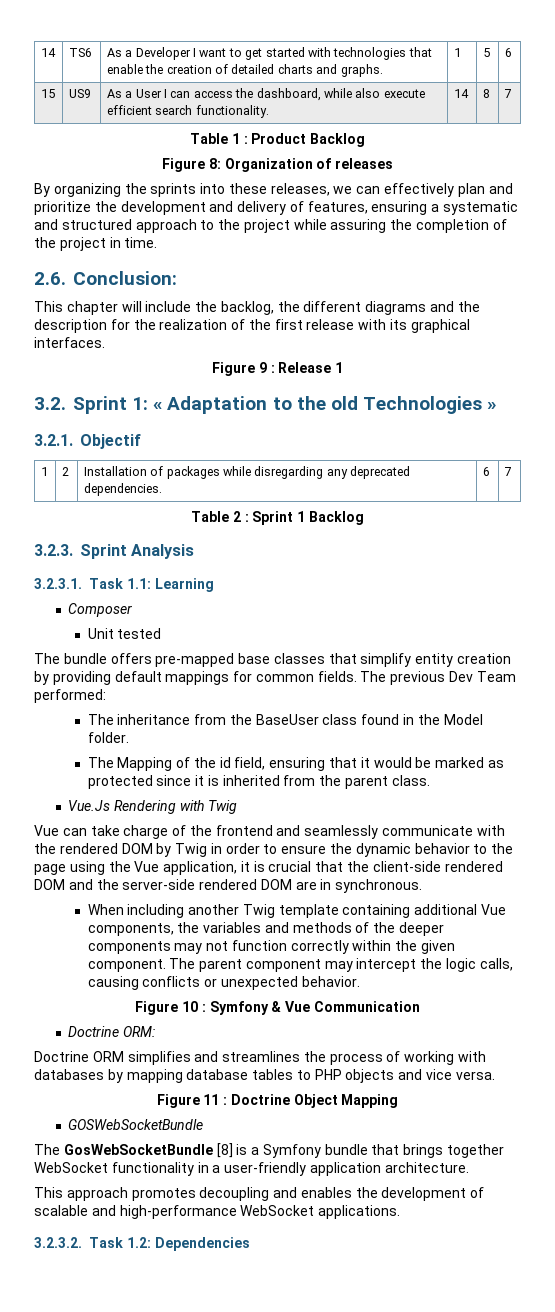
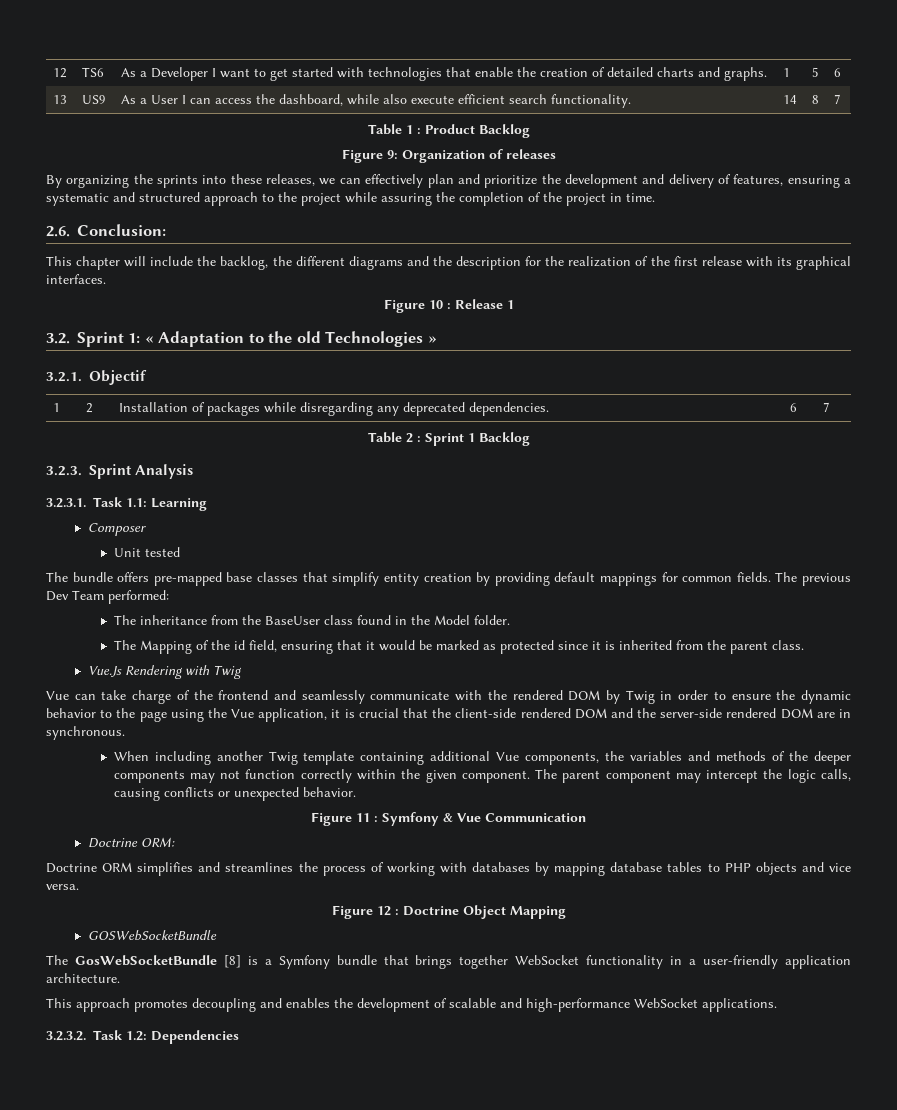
[40,48,56,57] 14 -> [53,68,68,78] 12
[40,89,55,98] 15 -> [53,95,68,104] 13
[208,158,221,169] 8: -> [386,150,398,159] 9:
[258,362,267,373] 9 -> [428,300,443,309] 10
[181,1001,198,1012] 10 -> [356,813,370,822] 11
[203,1094,220,1105] 11 -> [376,906,391,916] 12

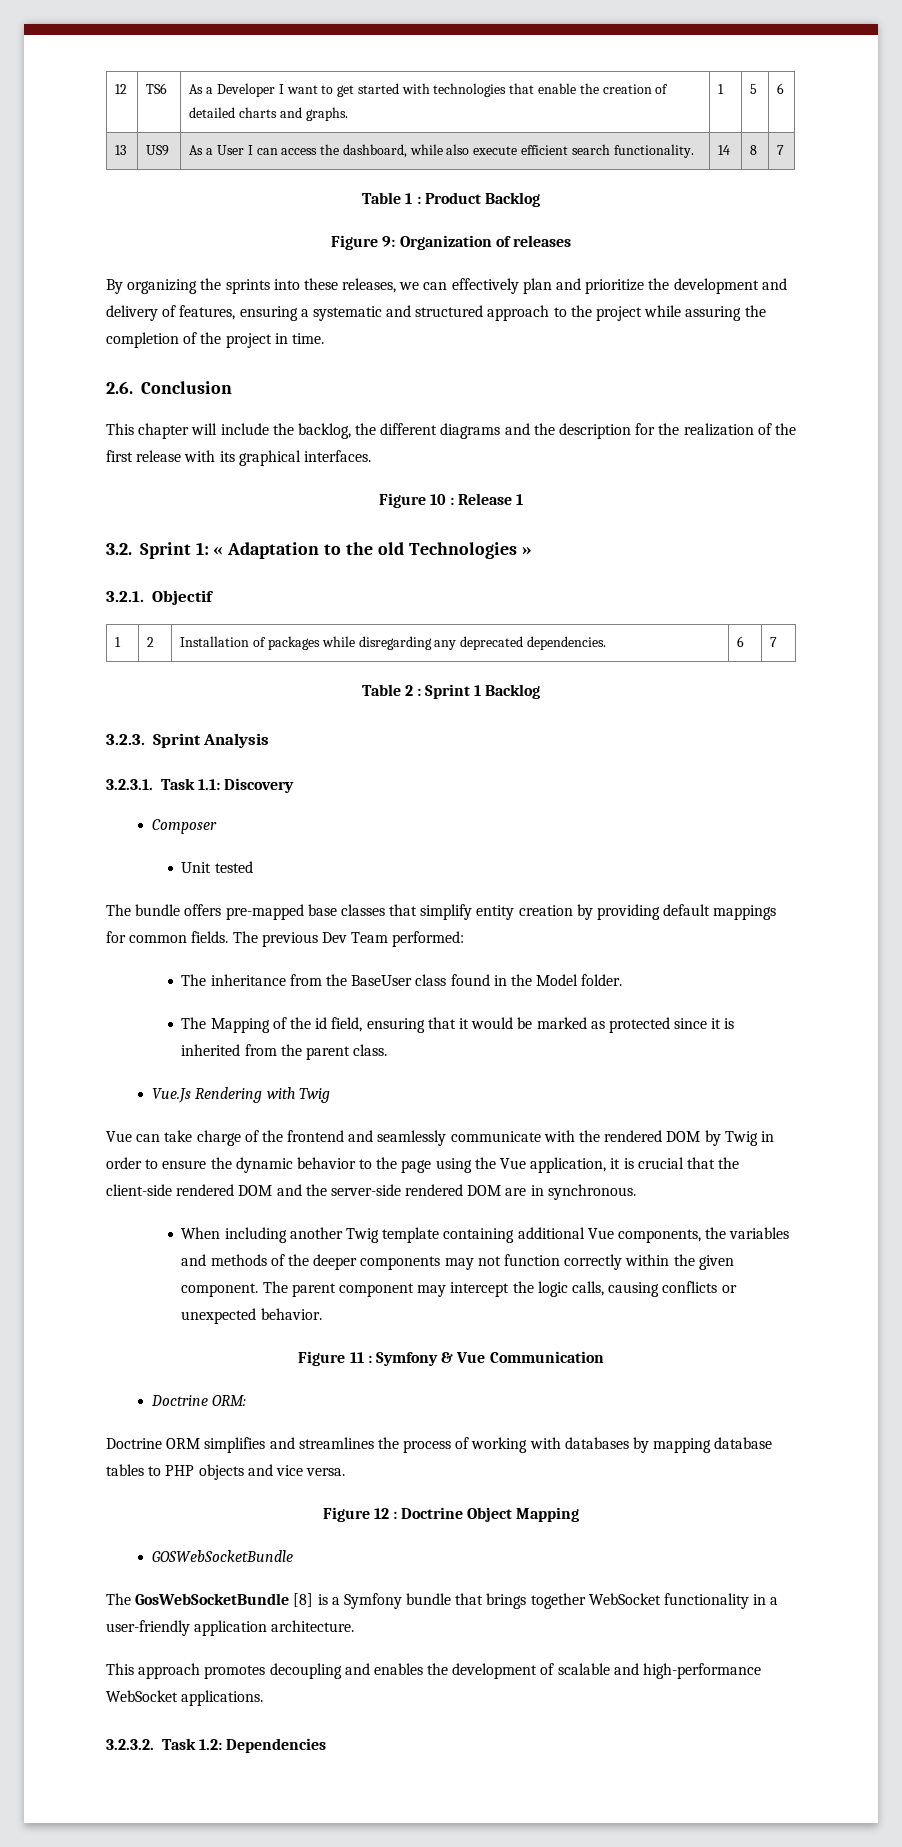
[77,224,166,236] Conclusion: -> [140,381,232,394] Conclusion
[151,498,207,511] Learning -> [224,778,295,793] Discovery

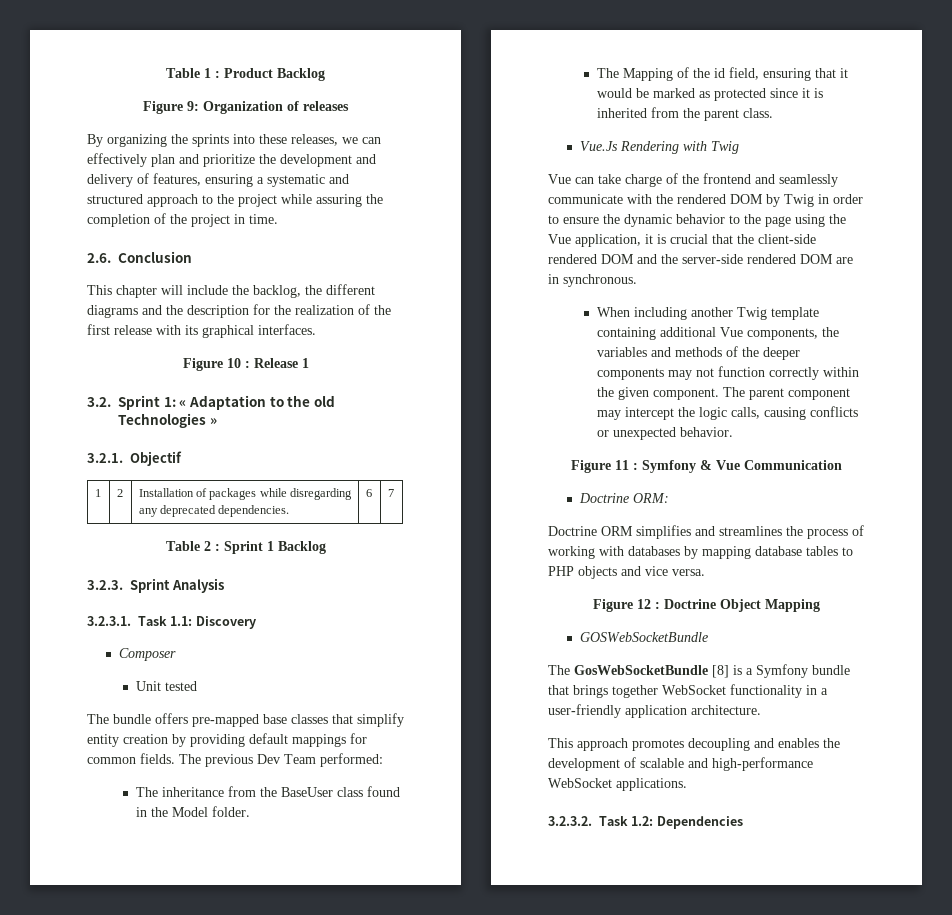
[115,84,128,94] [146,83,168,94] [189,83,669,97] [189,107,348,121] [718,84,725,94] [750,84,758,94] [777,83,785,94] [115,145,127,155] [146,145,170,156] [189,144,694,158] [718,145,731,155] [750,145,758,155] [777,145,785,155] 12 | TS6 | As a Developer I want to get started with technologies that enable the creation of detailed charts and graphs. | 1 | 5 | 6 // 13 | US9 | As a User I can access the dashboard, while also execute efficient search functionality. | 14 | 8 | 7 // -> (166, 73) none

